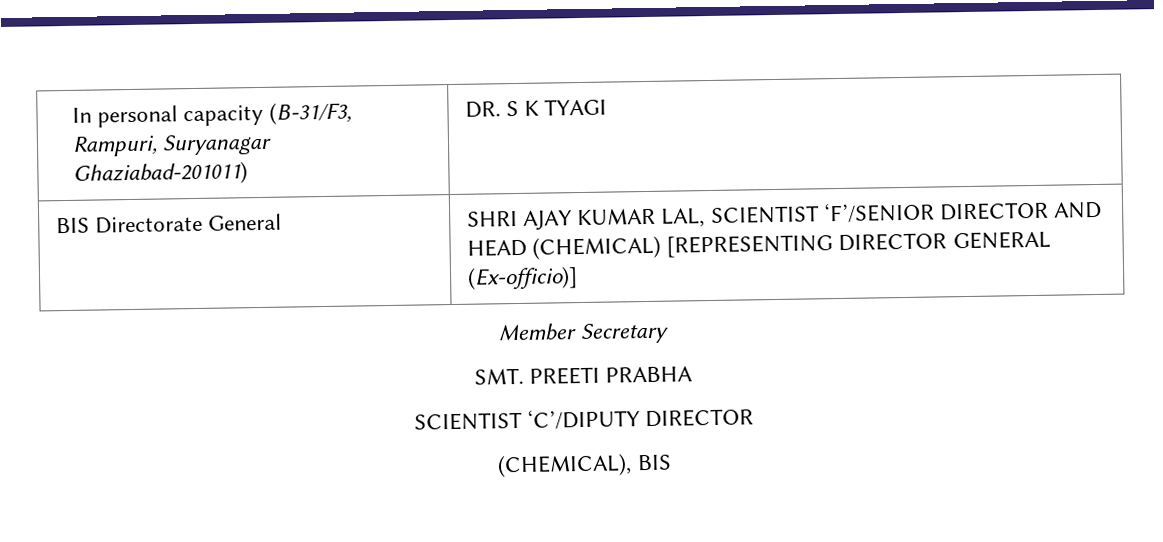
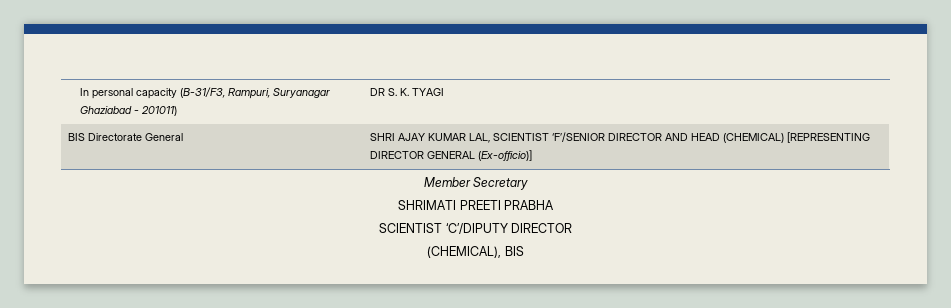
[72,161,248,186] [464,100,540,118] Ghaziabad-201011) | DR. S K -> [79,106,177,116] [370,88,410,96] Ghaziabad - 201011) | DR S. K.
[473,367,524,385] SMT. -> [398,200,457,210] SHRIMATI

